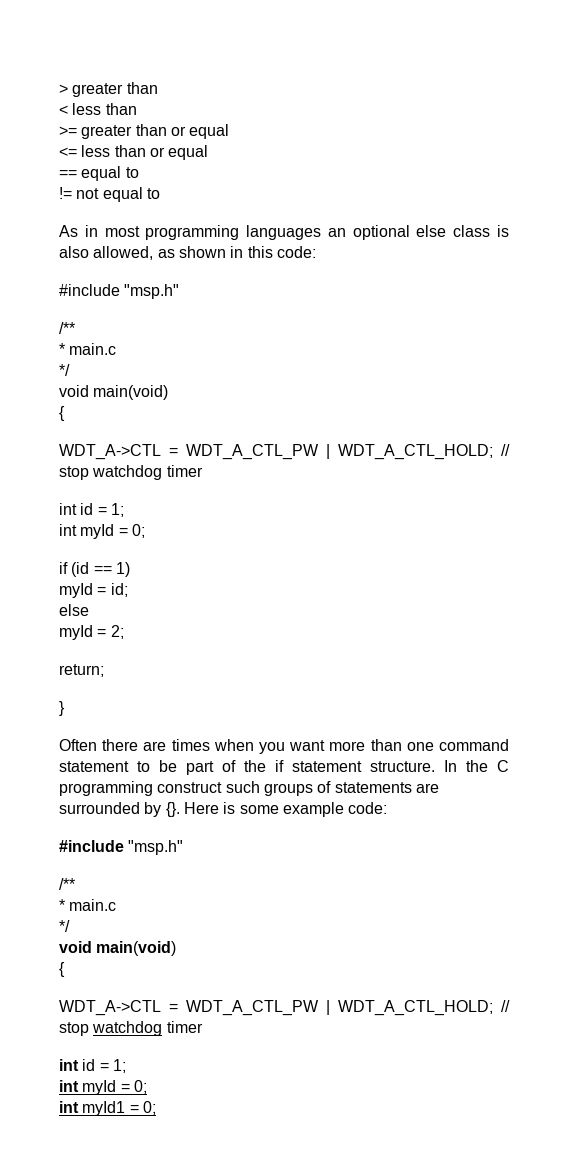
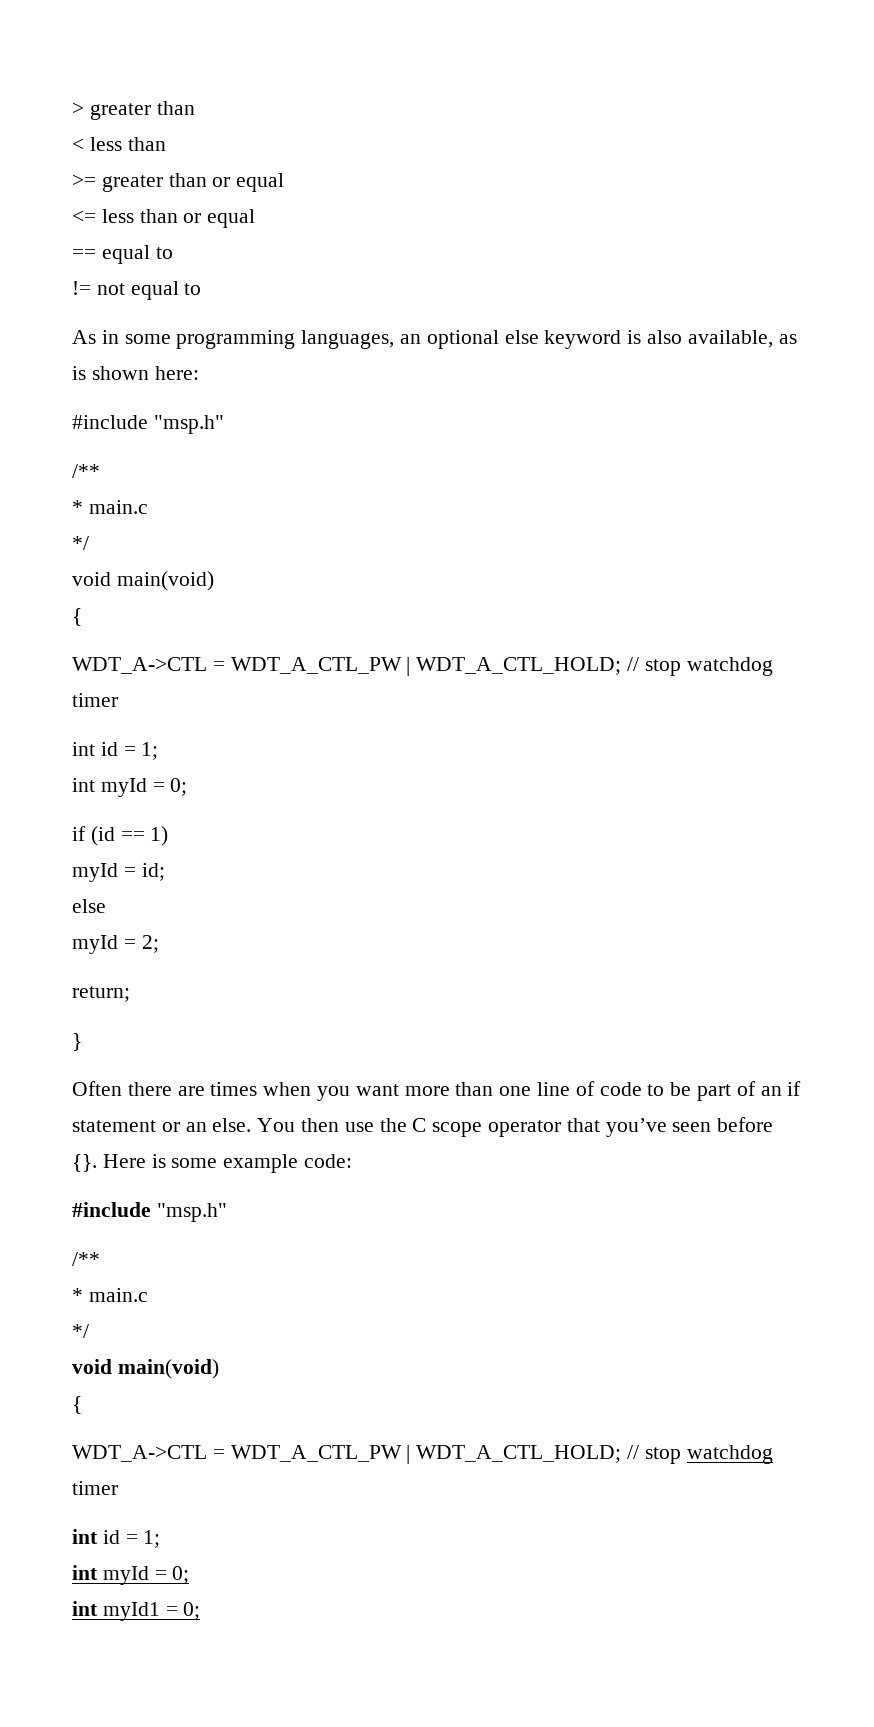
[104,225,322,240] most programming languages -> [124,330,395,349] some programming languages,
[453,225,491,237] class -> [544,330,622,349] keyword
[93,246,316,260] allowed, as shown in this code: -> [687,330,797,348] [72,366,199,380] available, as is shown here:
[438,739,509,751] [59,761,129,772] command statement -> [537,1081,642,1096] line of code
[244,760,266,772] the -> [760,1086,782,1096] an
[370,760,509,772] [59,781,439,796] [59,802,162,817] structure. In the C programming construct such groups of statements are surrounded by -> [161,1117,774,1137] or an else. You then use the C scope operator that you’ve seen before

